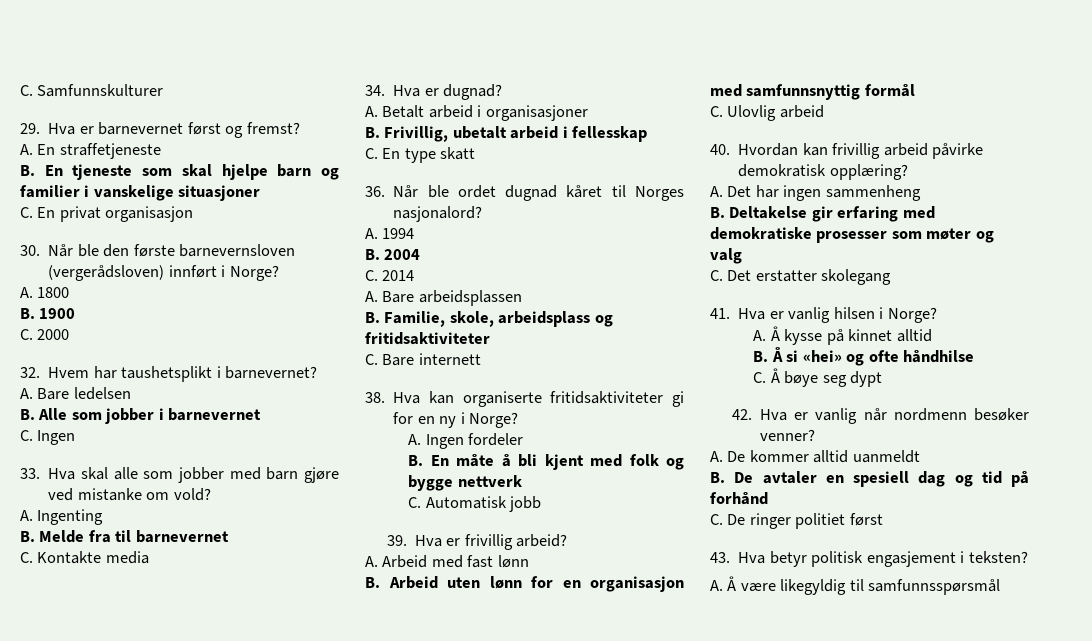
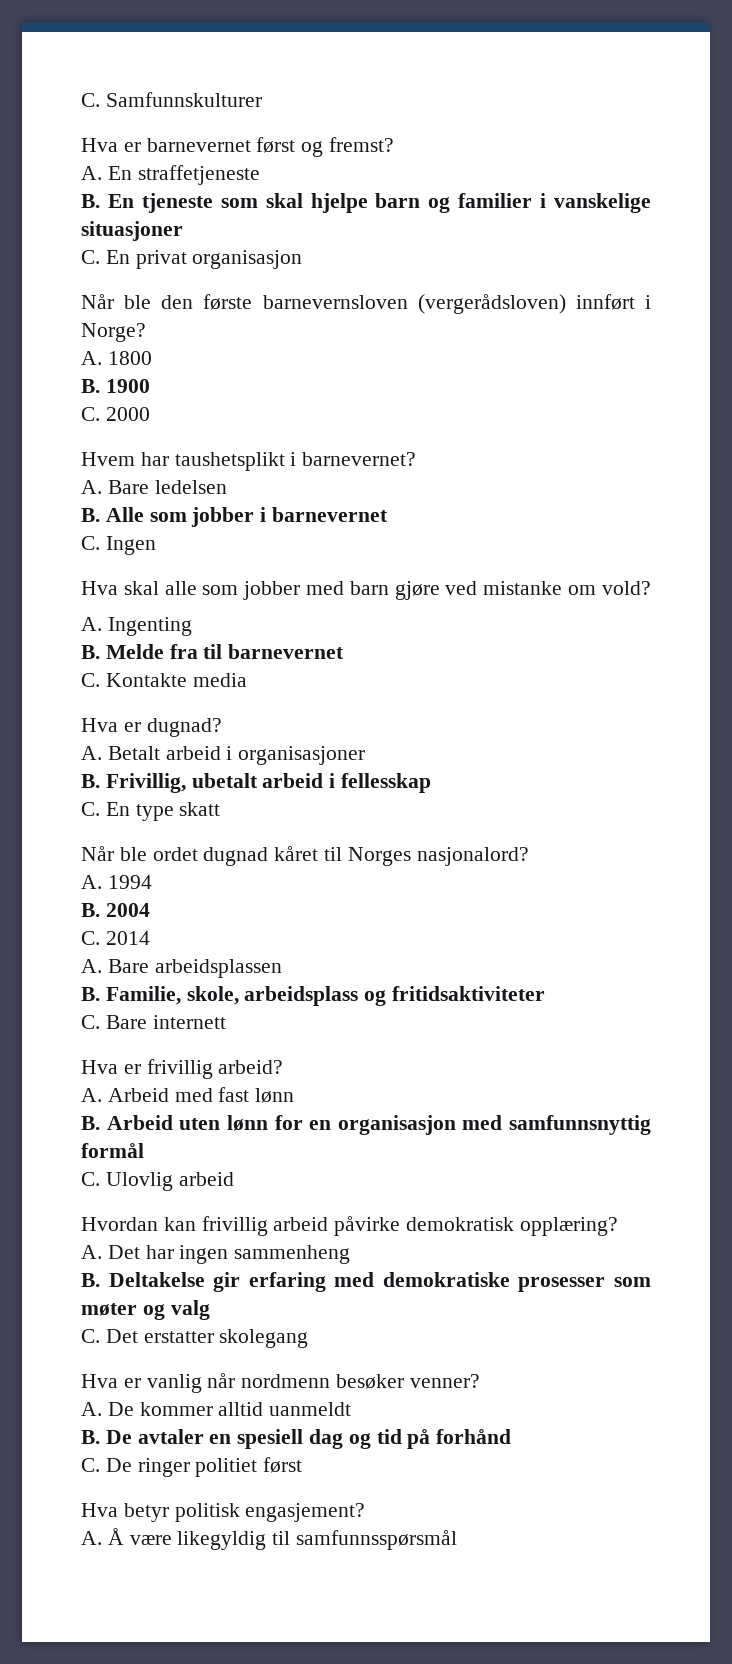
[20,123,40,134] 29. -> (262, 99) none
[20,245,40,256] 30. -> (303, 259) none
[20,367,40,378] 32. -> (150, 414) none
[20,468,40,479] 33. -> (156, 545) none
[365,85,385,96] 34. -> (247, 680) none
[365,186,385,197] 36. -> (221, 809) none
[365,391,684,407] [393,412,519,428] [408,433,524,449] [408,454,684,470] [408,475,522,491] [408,496,542,512] [386,535,407,546] 38. Hva kan organiserte fritidsaktiviteter gi for en ny i Norge? // A. Ingen fordeler // B. En måte å bli kjent med folk og bygge nettverk // C. Automatisk jobb // 39. -> (226, 1022) none
[710,144,730,155] 40. -> (234, 1179) none
[710,307,937,323] [753,326,932,345] [753,347,975,366] [753,368,883,387] [731,409,752,420] 41. Hva er vanlig hilsen i Norge? // A. Å kysse på kinnet alltid // B. Å si «hei» og ofte håndhilse // C. Å bøye seg dypt // 42. -> (309, 1338) none
[710,552,730,563] 43. -> (303, 1465) none
[866,551,1028,567] engasjement i teksten? -> [245,1503,366,1522] engasjement?

